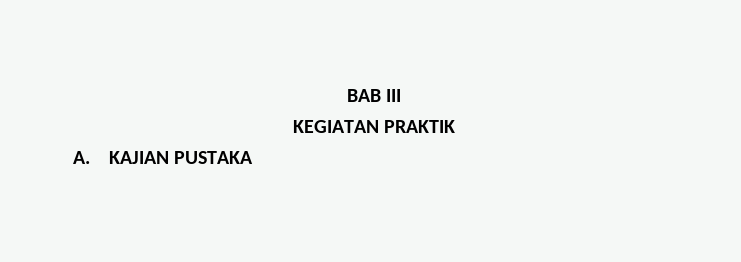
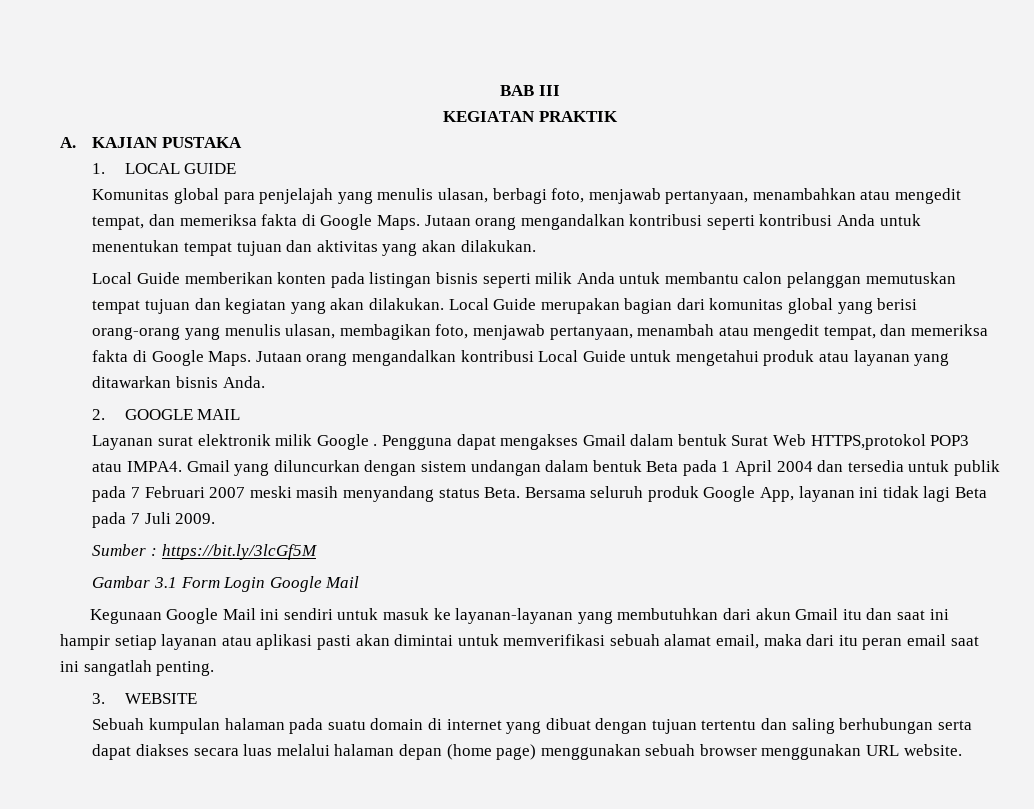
(253, 157) none -> [92,163,237,174] [92,188,962,204] [92,214,921,230] [92,240,536,256] [92,272,956,288] [92,298,918,314] [92,324,989,340] [92,350,950,366] [92,376,265,388] [92,409,241,420] [92,434,970,450] [92,460,1000,476] [92,486,987,502] [92,512,216,528] [92,544,317,560] [92,576,360,592] [89,608,949,624] [60,634,979,650] [60,660,215,676] [92,693,197,704] [92,718,972,734] [92,744,962,760] // 1. LOCAL GUIDE // Komunitas global para penjelajah yang menulis ulasan, berbagi foto, menjawab pertanyaan, menambahkan atau mengedit tempat, dan memeriksa fakta di Google Maps. Jutaan orang mengandalkan kontribusi seperti kontribusi Anda untuk menentukan tempat tujuan dan aktivitas yang akan dilakukan. // Local Guide memberikan konten pada listingan bisnis seperti milik Anda untuk membantu calon pelanggan memutuskan tempat tujuan dan kegiatan yang akan dilakukan. Local Guide merupakan bagian dari komunitas global yang berisi orang-orang yang menulis ulasan, membagikan foto, menjawab pertanyaan, menambah atau mengedit tempat, dan memeriksa fakta di Google Maps. Jutaan orang mengandalkan kontribusi Local Guide untuk mengetahui produk atau layanan yang ditawarkan bisnis Anda. // 2. GOOGLE MAIL // Layanan surat elektronik milik Google . Pengguna dapat mengakses Gmail dalam bentuk Surat Web HTTPS,protokol POP3 atau IMPA4. Gmail yang diluncurkan dengan sistem undangan dalam bentuk Beta pada 1 April 2004 dan tersedia untuk publik pada 7 Februari 2007 meski masih menyandang status Beta. Bersama seluruh produk Google App, layanan ini tidak lagi Beta pada 7 Juli 2009. // Sumber : https://bit.ly/3lcGf5M // Gambar 3.1 Form Login Google Mail // Kegunaan Google Mail ini sendiri untuk masuk ke layanan-layanan yang membutuhkan dari akun Gmail itu dan saat ini hampir setiap layanan atau aplikasi pasti akan dimintai untuk memverifikasi sebuah alamat email, maka dari itu peran email saat ini sangatlah penting. // 3. WEBSITE // Sebuah kumpulan halaman pada suatu domain di internet yang dibuat dengan tujuan tertentu dan saling berhubungan serta dapat diakses secara luas melalui halaman depan (home page) menggunakan sebuah browser menggunakan URL website.

